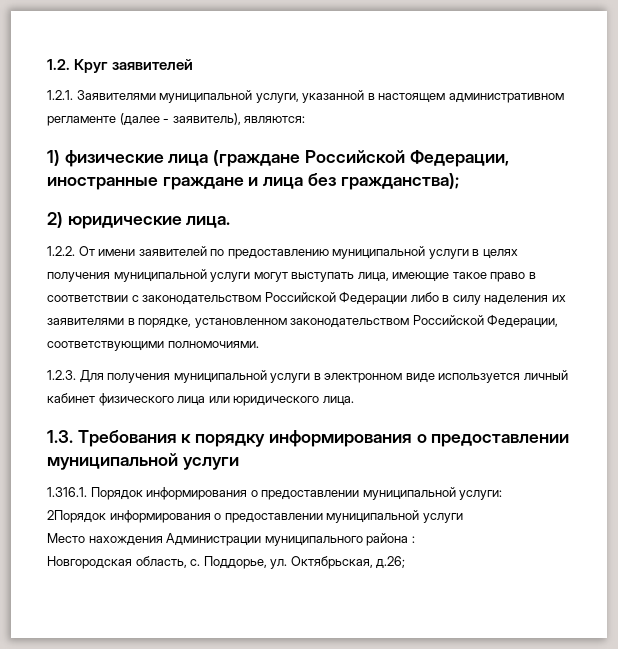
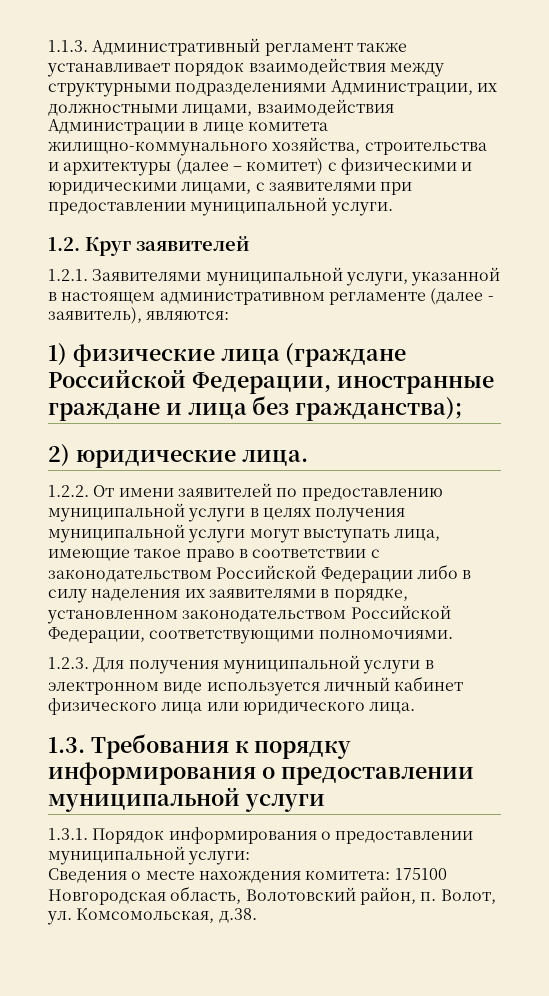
(47, 64) none -> [48,38,407,56] [47,58,444,77] [48,80,497,97] [48,99,394,116] [48,119,328,135] [48,137,487,156] [48,158,473,176] [48,181,413,195] [48,197,393,216] 1.1.3. Административный регламент также устанавливает порядок взаимодействия между структурными подразделениями Администрации, их должностными лицами, взаимодействия Администрации в лице комитета жилищно-коммунального хозяйства, строительства и архитектуры (далее – комитет) с физическими и юридическими лицами, с заявителями при предоставлении муниципальной услуги. //
[47,487,87,497] 1.316.1. -> [48,828,88,840] 1.3.1.
[47,510,463,523] [47,533,415,546] [47,556,406,569] 2Порядок информирования о предоставлении муниципальной услуги // Место нахождения Администрации муниципального района : // Новгородская область, с. Поддорье, ул. Октябрьская, д.26; -> [48,868,447,883] [48,886,496,905] [47,908,257,925] Сведения о месте нахождения комитета: 175100 Новгородская область, Волотовский район, п. Волот, ул. Комсомольская, д.38.

